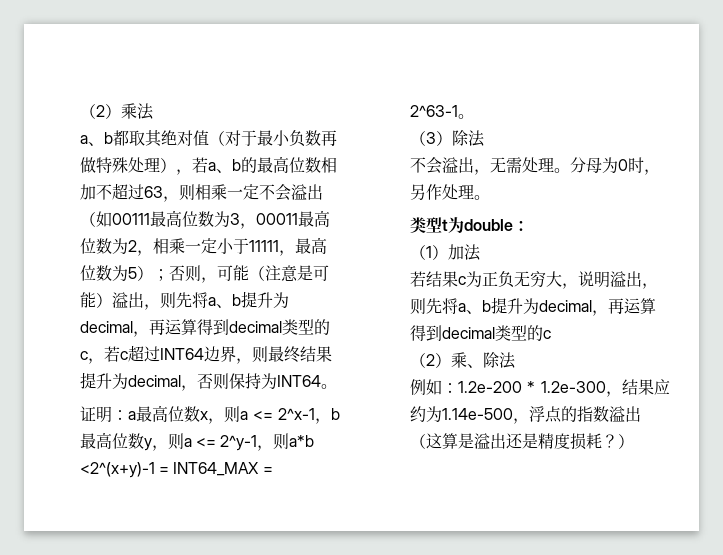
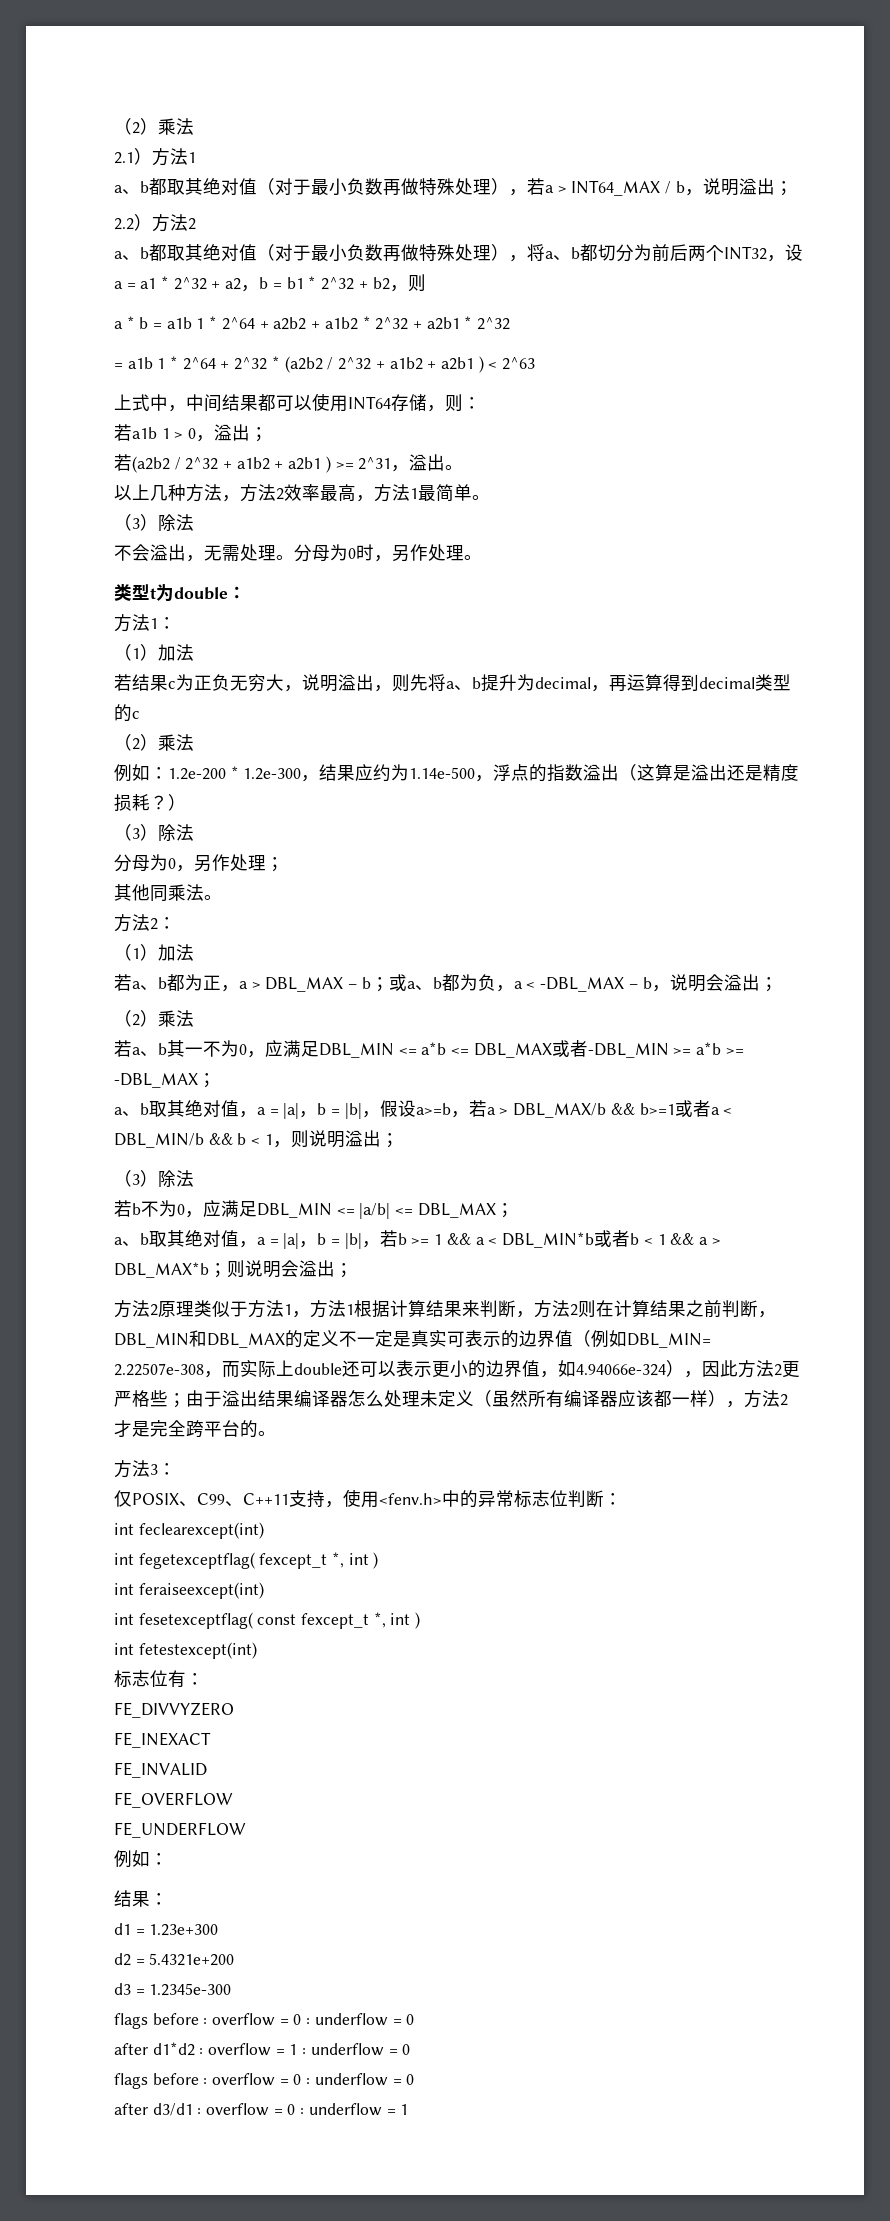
[79,103,154,120] （2）乘法 -> [113,118,194,135] [113,148,196,166] （2）乘法 // 2.1）方法1
[215,156,337,173] [79,183,323,202] [79,210,330,229] [79,237,327,256] [79,265,329,283] [79,291,289,310] [79,319,330,337] [79,345,332,364] [79,372,337,391] [79,405,340,424] [79,432,315,451] [79,462,273,478] [409,105,458,117] 、b的最高位数相加不超过63，则相乘一定不会溢出（如00111最高位数为3，00011最高位数为2，相乘一定小于11111，最高位数为5）；否则，可能（注意是可能）溢出，则先将a、b提升为decimal，再运算得到decimal类型的c，若c超过INT64边界，则最终结果提升为decimal，否则保持为INT64。 // 证明：a最高位数x，则a <= 2^x-1，b最高位数y，则a <= 2^y-1，则a*b <2^(x+y)-1 = INT64_MAX = 2^63-1 -> [557,178,793,196] [113,214,196,232] [113,244,803,262] [113,274,426,292] [113,316,511,330] [113,356,536,373] [113,393,481,412] [113,424,268,442] [113,454,464,473] [113,484,472,502] > INT64_MAX / b，说明溢出； // 2.2）方法2 // a、b都取其绝对值（对于最小负数再做特殊处理），将a、b都切分为前后两个INT32，设a = a1 * 2^32 + a2，b = b1 * 2^32 + b2，则 // a * b = a1b 1 * 2^64 + a2b2 + a1b2 * 2^32 + a2b1 * 2^32 // = a1b 1 * 2^64 + 2^32 * (a2b2 / 2^32 + a1b2 + a2b1 ) < 2^63 // 上式中，中间结果都可以使用INT64存储，则： // 若a1b 1 > 0，溢出； // 若(a2b2 / 2^32 + a1b2 + a2b1 ) >= 2^31，溢出。 // 以上几种方法，方法2效率最高，方法1最简单
(529, 225) none -> [113,614,176,632] // 方法1：
[466,352,500,368] 、除 -> (176, 742) none
(634, 441) none -> [113,824,194,841] [113,854,284,872] [113,884,222,902] [113,914,176,932] [113,944,194,961] [113,974,778,992] [113,1010,194,1027] [113,1040,744,1058] [113,1073,216,1088] [113,1100,733,1119] [113,1130,399,1148] [113,1170,194,1187] [113,1200,514,1219] [113,1230,721,1249] [113,1260,353,1278] [113,1300,776,1318] [113,1330,711,1348] [113,1360,800,1378] [113,1390,788,1408] [113,1420,276,1438] [113,1460,176,1478] [113,1489,622,1508] [113,1522,264,1539] [113,1552,379,1569] [113,1582,264,1599] [113,1612,421,1629] [113,1642,257,1659] [113,1670,204,1688] [113,1702,234,1718] [113,1732,211,1748] [113,1762,207,1778] [113,1792,233,1808] [113,1822,246,1838] [113,1850,168,1868] [113,1890,168,1907] [113,1923,219,1936] [113,1953,235,1966] [113,1983,232,1996] [113,2013,415,2029] [113,2042,411,2056] [113,2073,415,2089] [113,2103,409,2116] // （3）除法 // 分母为0，另作处理； // 其他同乘法。 // 方法2： // （1）加法 // 若a、b都为正，a > DBL_MAX – b；或a、b都为负，a < -DBL_MAX – b，说明会溢出； // （2）乘法 // 若a、b其一不为0，应满足DBL_MIN <= a*b <= DBL_MAX或者-DBL_MIN >= a*b >= -DBL_MAX； // a、b取其绝对值，a = |a|，b = |b|，假设a>=b，若a > DBL_MAX/b && b>=1或者a < DBL_MIN/b && b < 1，则说明溢出； // （3）除法 // 若b不为0，应满足DBL_MIN <= |a/b| <= DBL_MAX； // a、b取其绝对值，a = |a|，b = |b|，若b >= 1 && a < DBL_MIN*b或者b < 1 && a > DBL_MAX*b；则说明会溢出； // 方法2原理类似于方法1，方法1根据计算结果来判断，方法2则在计算结果之前判断，DBL_MIN和DBL_MAX的定义不一定是真实可表示的边界值（例如DBL_MIN= 2.22507e-308，而实际上double还可以表示更小的边界值，如4.94066e-324），因此方法2更严格些；由于溢出结果编译器怎么处理未定义（虽然所有编译器应该都一样），方法2才是完全跨平台的。 // 方法3： // 仅POSIX、C99、C++11支持，使用<fenv.h>中的异常标志位判断： // int feclearexcept(int) // int fegetexceptflag( fexcept_t *, int ) // int feraiseexcept(int) // int fesetexceptflag( const fexcept_t *, int ) // int fetestexcept(int) // 标志位有： // FE_DIVVYZERO // FE_INEXACT // FE_INVALID // FE_OVERFLOW // FE_UNDERFLOW // 例如： // 结果： // d1 = 1.23e+300 // d2 = 5.4321e+200 // d3 = 1.2345e-300 // flags before : overflow = 0 : underflow = 0 // after d1*d2 : overflow = 1 : underflow = 0 // flags before : overflow = 0 : underflow = 0 // after d3/d1 : overflow = 0 : underflow = 1

